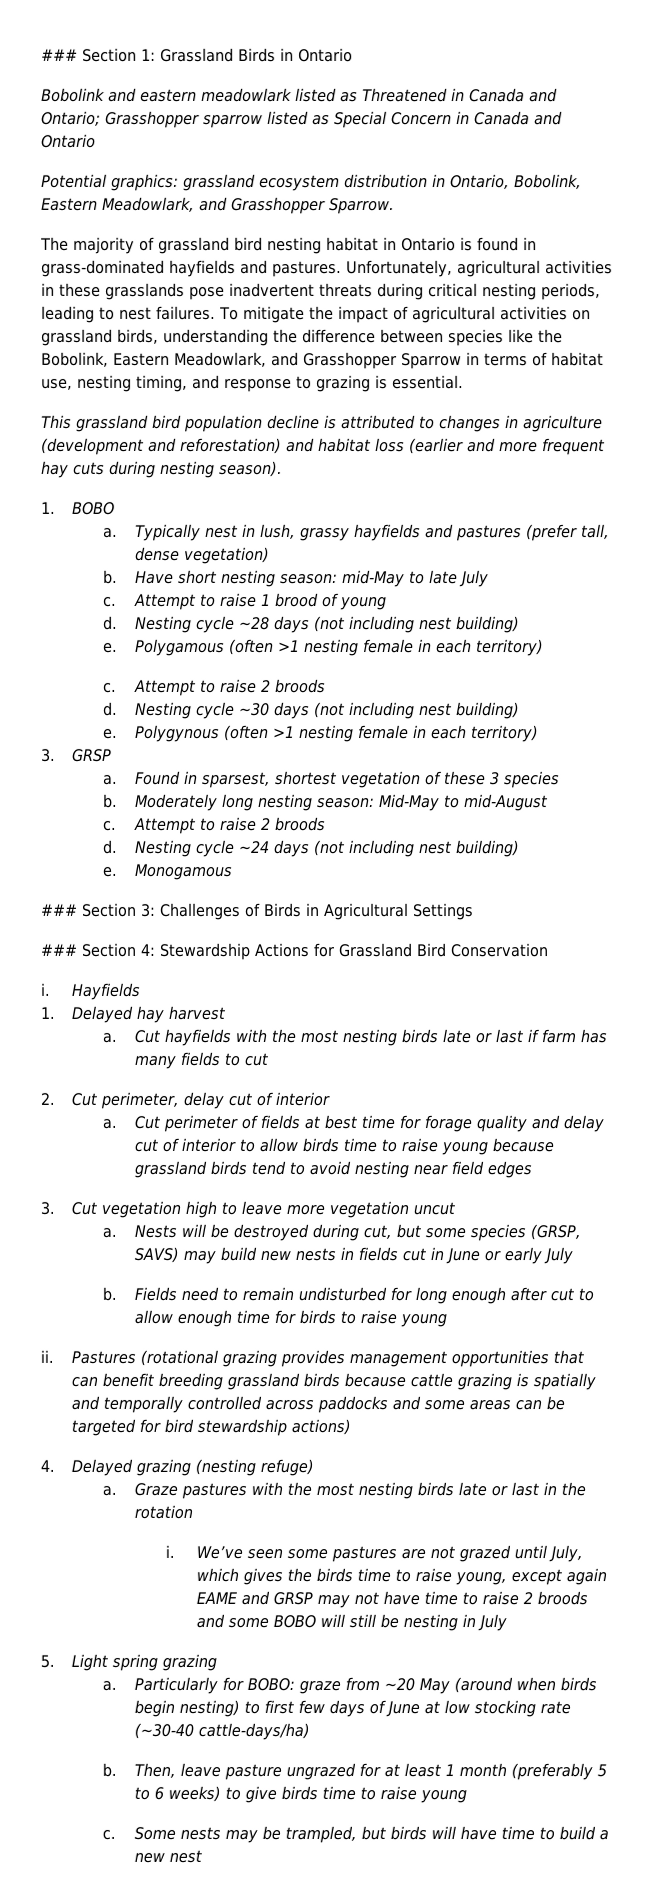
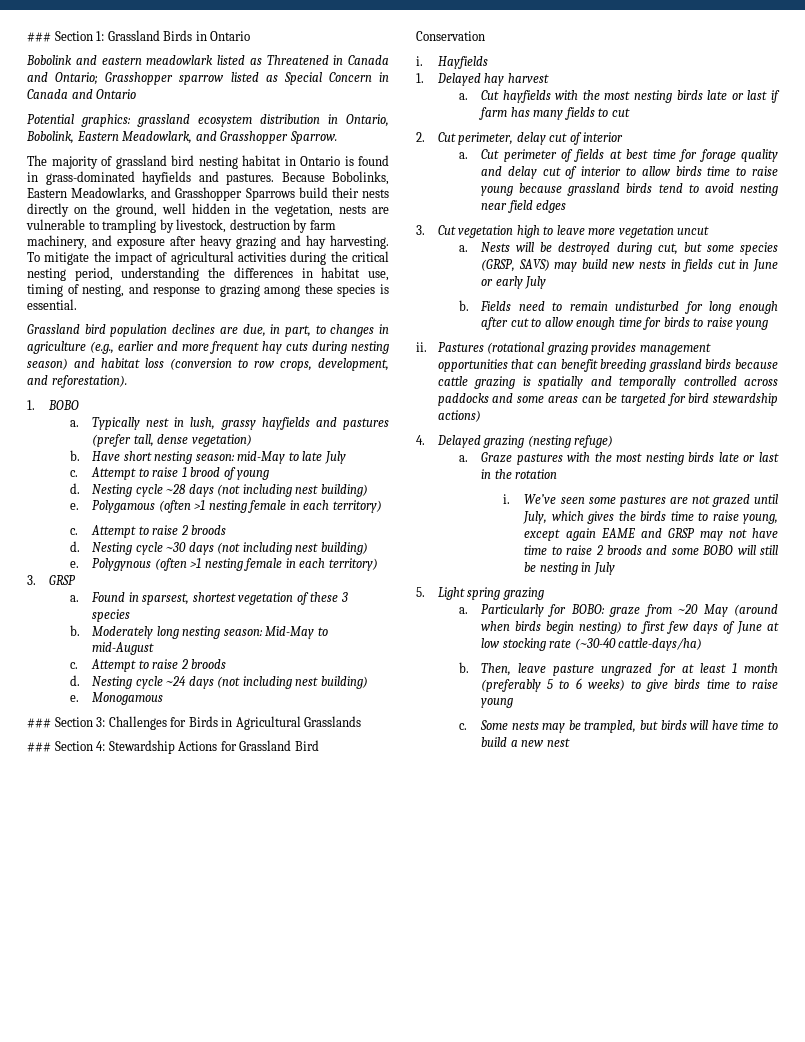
[346,260,613,278] [41,282,601,301] [41,305,216,323] Unfortunately, agricultural activities in these grasslands pose inadvertent threats during critical nesting periods, leading to nest failures. -> [281,171,389,185] [27,187,390,201] [27,203,389,217] [26,219,336,233] [27,235,389,249] Because Bobolinks, Eastern Meadowlarks, and Grasshopper Sparrows build their nests directly on the ground, well hidden in the vegetation, nests are vulnerable to trampling by livestock, destruction by farm machinery, and exposure after heavy grazing and hay harvesting.
[571,310,591,321] [41,328,563,347] [41,351,604,370] [41,374,188,392] on grassland birds, understanding the difference between species like the Bobolink, Eastern Meadowlark, and Grasshopper Sparrow in terms of habitat use, nesting timing, -> [290,251,389,265] [27,267,390,281] [27,284,125,297] during the critical nesting period, understanding the differences in habitat use, timing of nesting,
(371, 383) none -> [264,283,376,297] among these species
[41,414,603,433] [41,437,464,455] This grassland bird population decline is attributed to changes in agriculture (development and reforestation) and habitat loss (earlier -> [27,324,389,337] [27,341,154,354] Grassland bird population declines are due, in part, to changes in agriculture (e.g., earlier
[219,460,283,477] season). -> [27,358,389,371] [27,375,127,388] season) and habitat loss (conversion to row crops, development, and reforestation).
[245,902,261,917] of -> [170,717,187,727] for
[413,903,474,921] Settings -> [304,716,362,727] Grasslands

